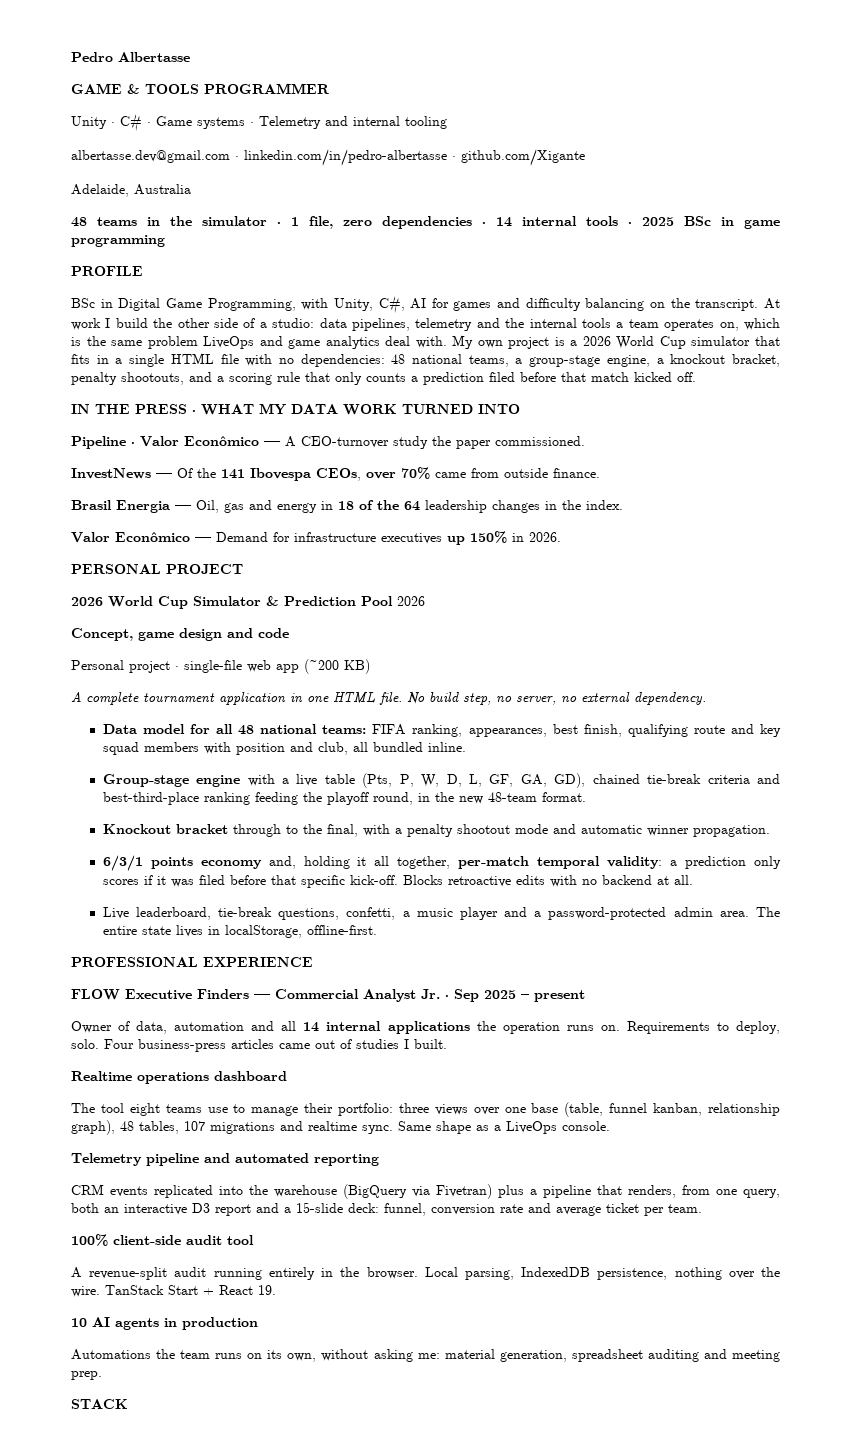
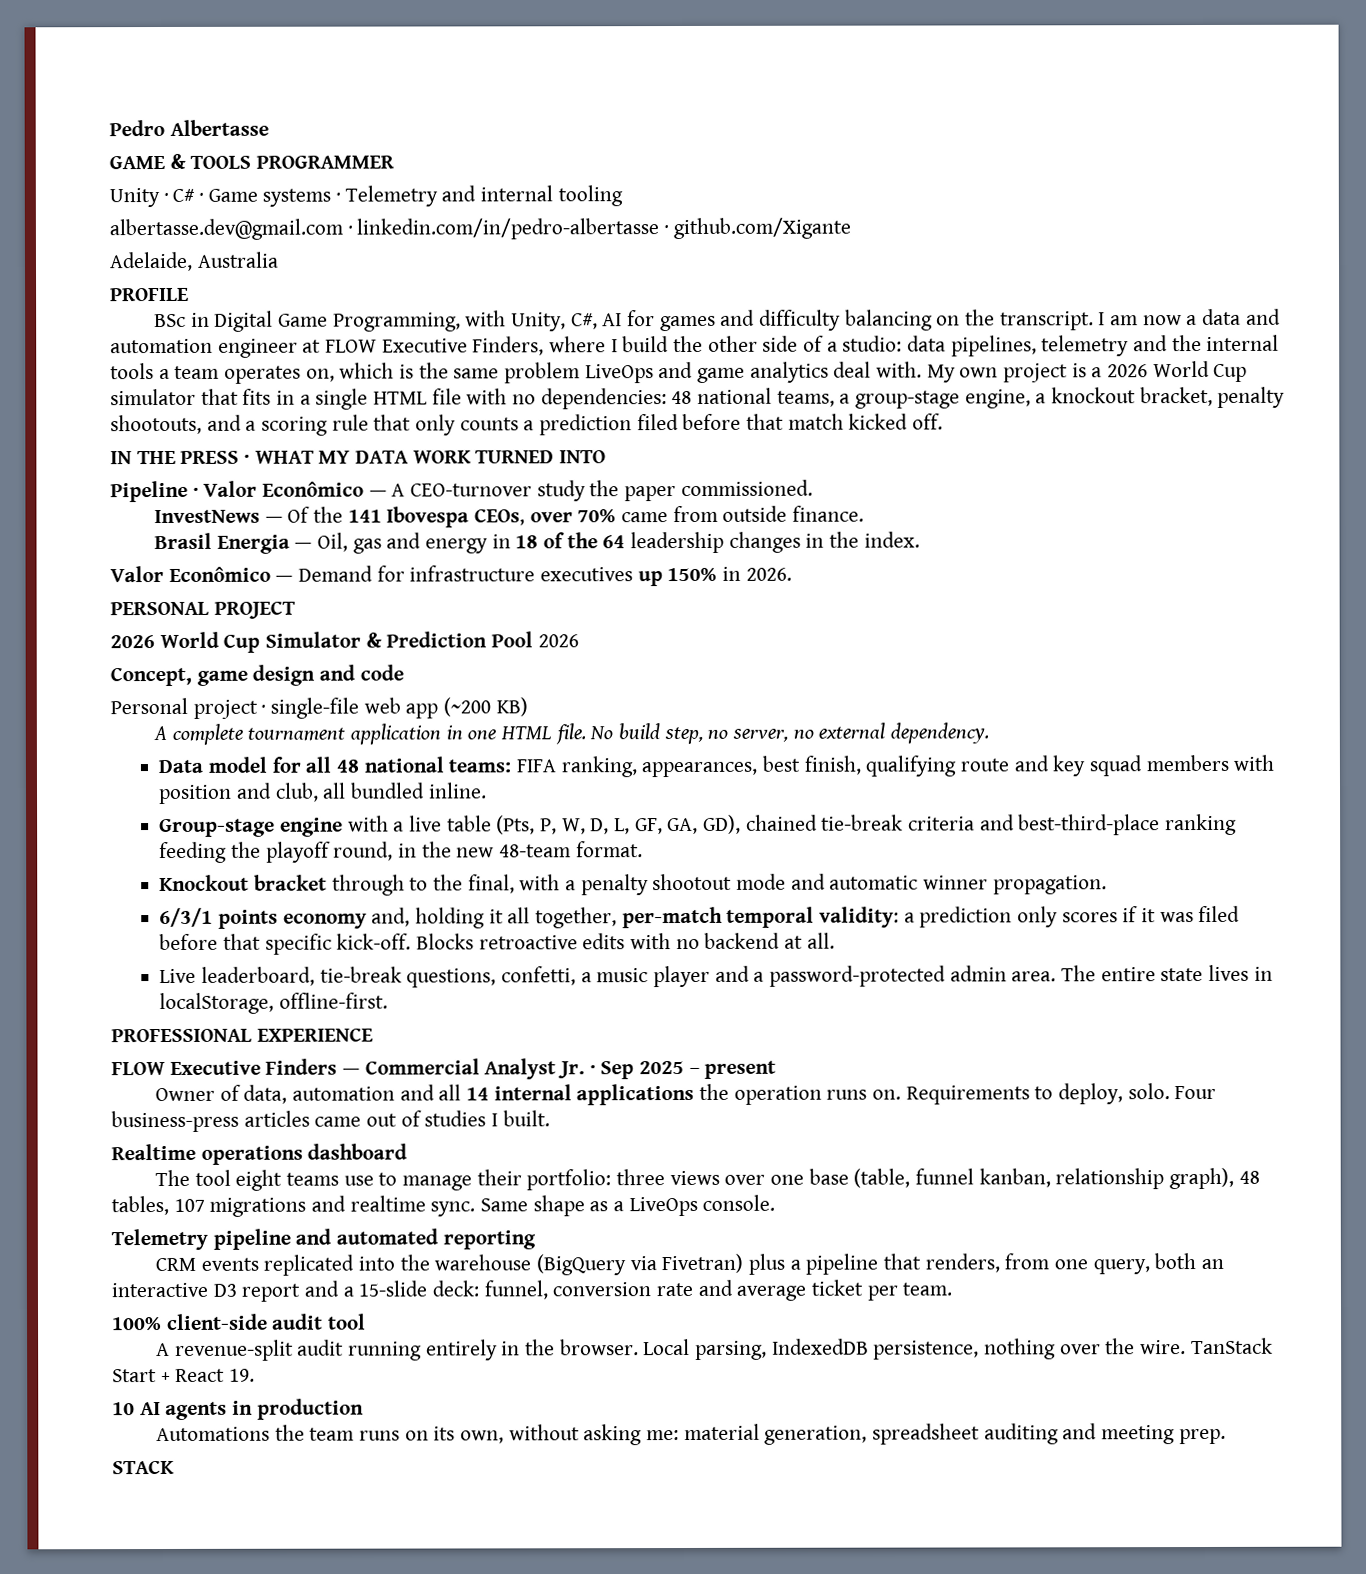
[71,216,780,229] [71,235,165,247] // 48 teams in the simulator · 1 file, zero dependencies · 14 internal tools · 2025 BSc in game programming -> (279, 259) none
[763,298,780,309] [71,318,101,330] At work -> [1098,308,1281,326] [110,336,607,358] I am now a data and automation engineer at FLOW Executive Finders, where

